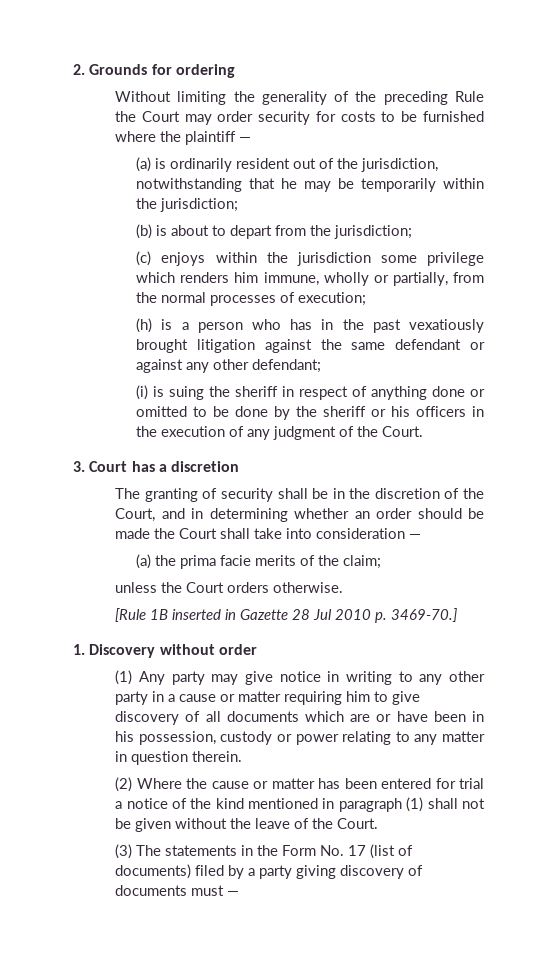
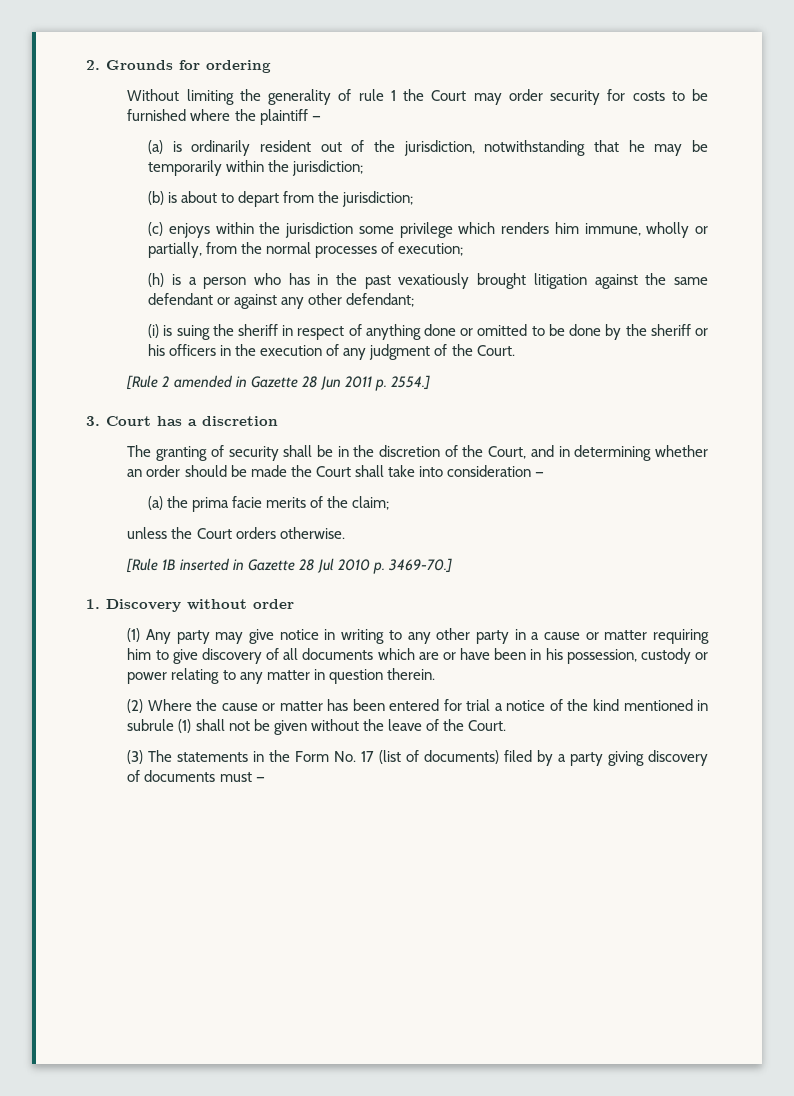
[355,91,484,105] the preceding Rule -> [358,89,396,101] rule 1
(424, 431) none -> [126,375,430,391] // [Rule 2 amended in Gazette 28 Jun 2011 p. 2554.]
[338,798,402,812] paragraph -> [127,719,175,731] subrule

